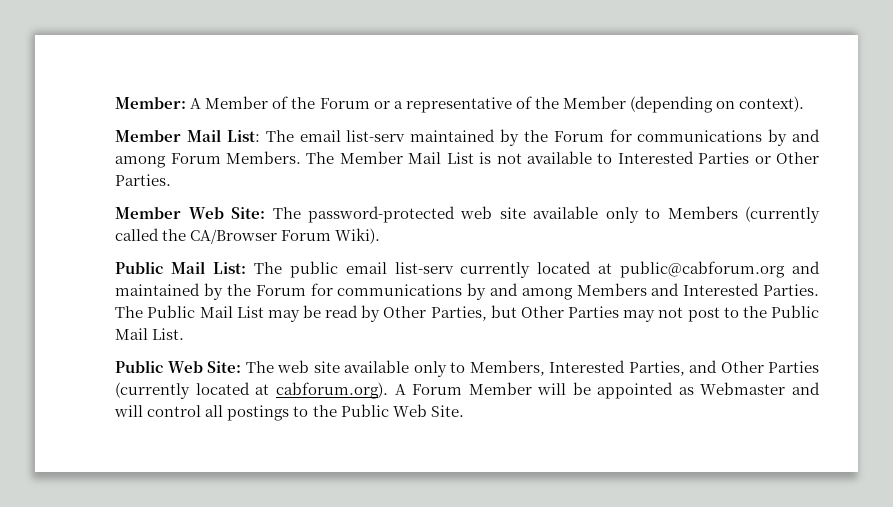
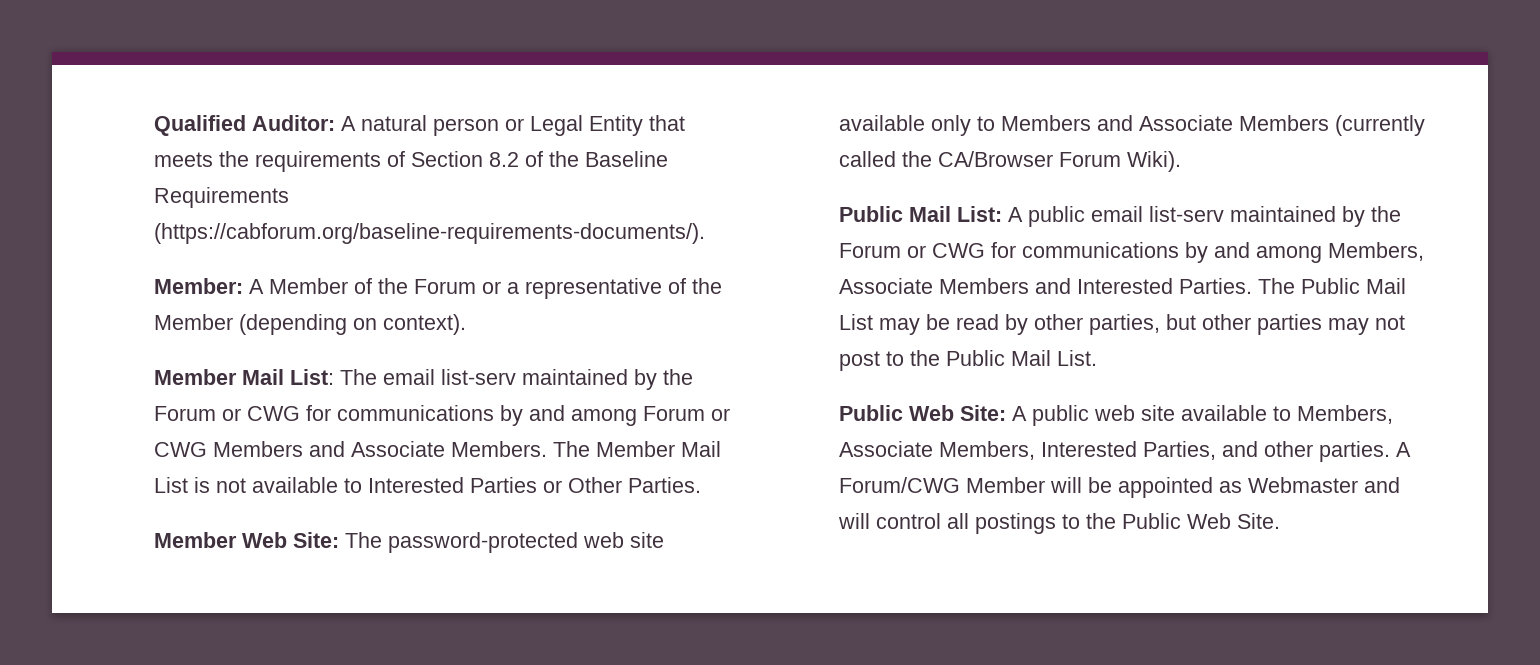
(115, 103) none -> [154,115,686,136] [154,151,669,172] [154,187,290,208] [154,223,706,244] Qualified Auditor: A natural person or Legal Entity that meets the requirements of Section 8.2 of the Baseline Requirements (https://cabforum.org/baseline-requirements-documents/). //
(604, 136) none -> [222,406,301,421] or CWG
(221, 158) none -> [711,408,731,421] [154,441,446,457] or CWG Members and Associate
(738, 212) none -> [1097,115,1330,131] and Associate Members
[253,262,282,274] The -> [1008,207,1024,222] A
[460,261,820,278] [115,283,573,300] currently located at public@cabforum.org and maintained by the Forum for communications by and among -> [1230,206,1402,227] [839,242,1425,263] [839,278,934,294] maintained by the Forum or CWG for communications by and among Members, Associate
[383,305,620,321] Other Parties, but Other Parties -> [1034,314,1323,335] other parties, but other parties
[245,360,447,377] The web site available only -> [1012,405,1268,426] A public web site available
(545, 368) none -> [839,441,1036,460] Associate Members,
[720,361,819,373] [115,382,463,399] Other Parties (currently located at cabforum.org). A Forum -> [1264,441,1412,462] [839,477,961,493] other parties. A Forum/CWG

